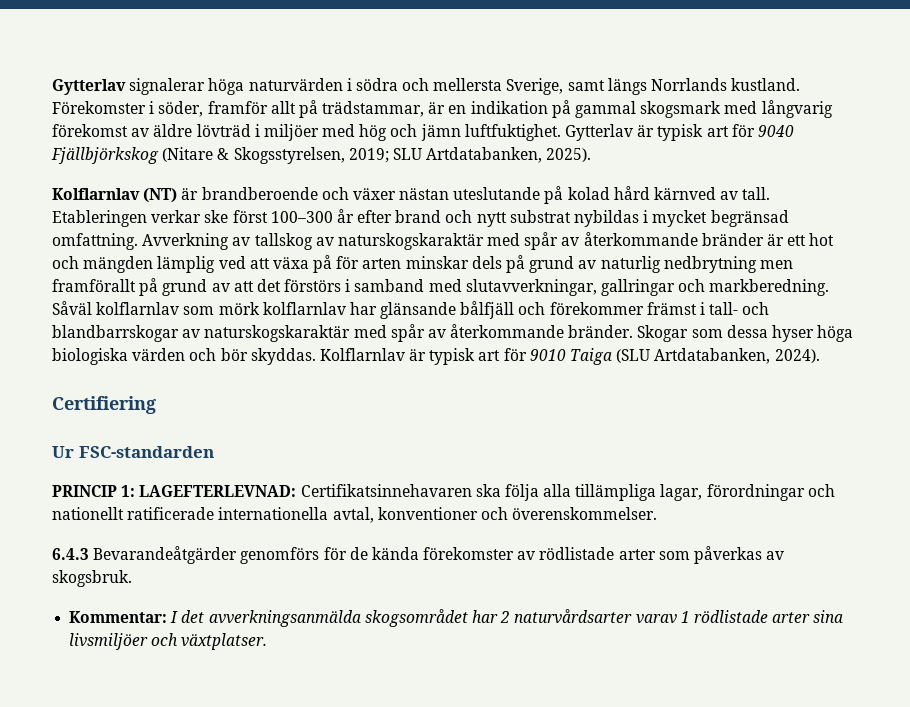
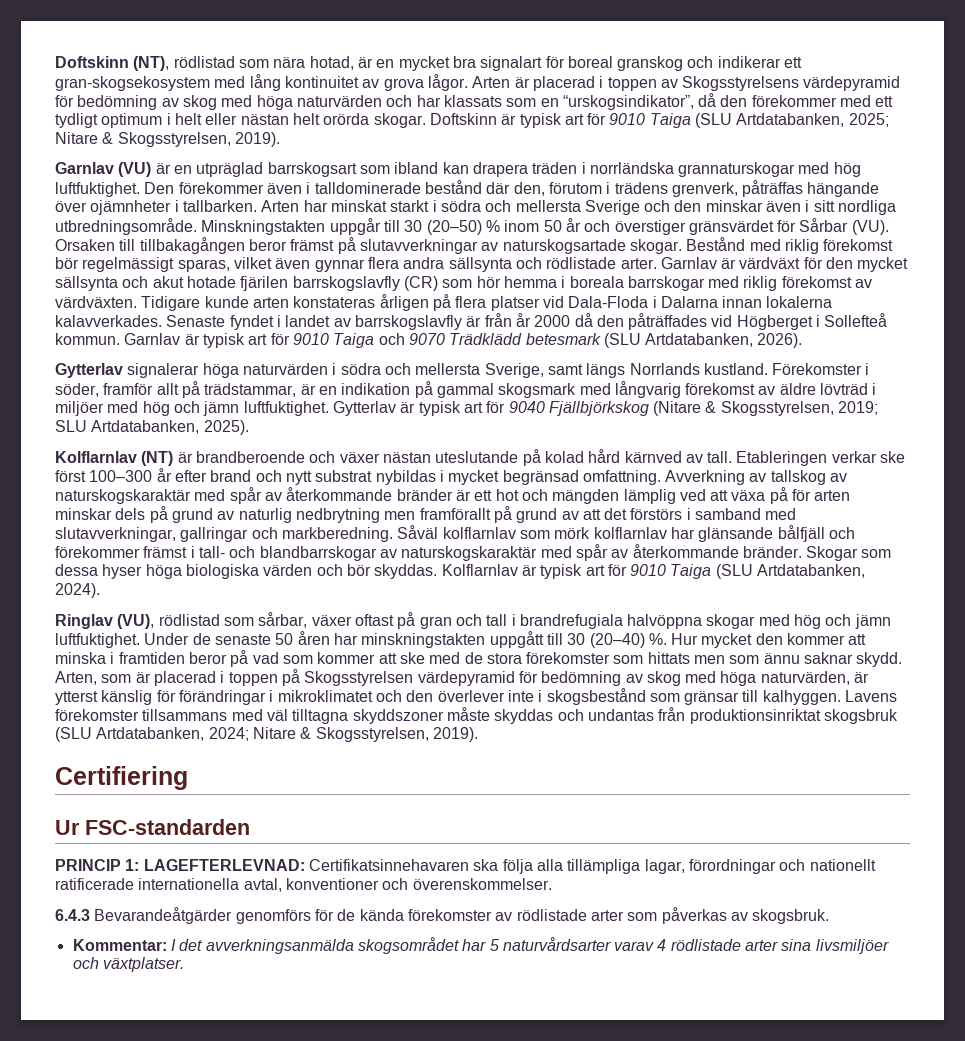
(52, 87) none -> [55,56,803,71] [55,74,901,91] [55,93,894,110] [55,113,889,128] [55,132,280,147] [55,162,861,177] [55,180,880,197] [55,200,897,215] [55,218,889,235] [55,237,894,254] [55,257,909,272] [55,276,873,291] [55,294,833,311] [55,313,888,330] [55,333,803,348] Doftskinn (NT), rödlistad som nära hotad, är en mycket bra signalart för boreal granskog och indikerar ett gran-skogsekosystem med lång kontinuitet av grova lågor. Arten är placerad i toppen av Skogsstyrelsens värdepyramid för bedömning av skog med höga naturvärden och har klassats som en “urskogsindikator”, då den förekommer med ett tydligt optimum i helt eller nästan helt orörda skogar. Doftskinn är typisk art för 9010 Taiga (SLU Artdatabanken, 2025; Nitare & Skogsstyrelsen, 2019). // Garnlav (VU) är en utpräglad barrskogsart som ibland kan drapera träden i norrländska grannaturskogar med hög luftfuktighet. Den förekommer även i talldominerade bestånd där den, förutom i trädens grenverk, påträffas hängande över ojämnheter i tallbarken. Arten har minskat starkt i södra och mellersta Sverige och den minskar även i sitt nordliga utbredningsområde. Minskningstakten uppgår till 30 (20–50) % inom 50 år och överstiger gränsvärdet för Sårbar (VU). Orsaken till tillbakagången beror främst på slutavverkningar av naturskogsartade skogar. Bestånd med riklig förekomst bör regelmässigt sparas, vilket även gynnar flera andra sällsynta och rödlistade arter. Garnlav är värdväxt för den mycket sällsynta och akut hotade fjärilen barrskogslavfly (CR) som hör hemma i boreala barrskogar med riklig förekomst av värdväxten. Tidigare kunde arten konstateras årligen på flera platser vid Dala-Floda i Dalarna innan lokalerna kalavverkades. Senaste fyndet i landet av barrskogslavfly är från år 2000 då den påträffades vid Högberget i Sollefteå kommun. Garnlav är typisk art för 9010 Taiga och 9070 Trädklädd betesmark (SLU Artdatabanken, 2026). //
(820, 356) none -> [55,612,891,629] [55,631,867,648] [55,650,903,667] [55,669,870,686] [55,688,898,705] [55,707,898,724] [55,727,478,742] // Ringlav (VU), rödlistad som sårbar, växer oftast på gran och tall i brandrefugiala halvöppna skogar med hög och jämn luftfuktighet. Under de senaste 50 åren har minskningstakten uppgått till 30 (20–40) %. Hur mycket den kommer att minska i framtiden beror på vad som kommer att ske med de stora förekomster som hittats men som ännu saknar skydd. Arten, som är placerad i toppen på Skogsstyrelsen värdepyramid för bedömning av skog med höga naturvärden, är ytterst känslig för förändringar i mikroklimatet och den överlever inte i skogsbestånd som gränsar till kalhyggen. Lavens förekomster tillsammans med väl tilltagna skyddszoner måste skyddas och undantas från produktionsinriktat skogsbruk (SLU Artdatabanken, 2024; Nitare & Skogsstyrelsen, 2019).
[500,611,511,623] 2 -> [489,939,499,951] 5
[680,611,690,623] 1 -> [657,939,667,951] 4

